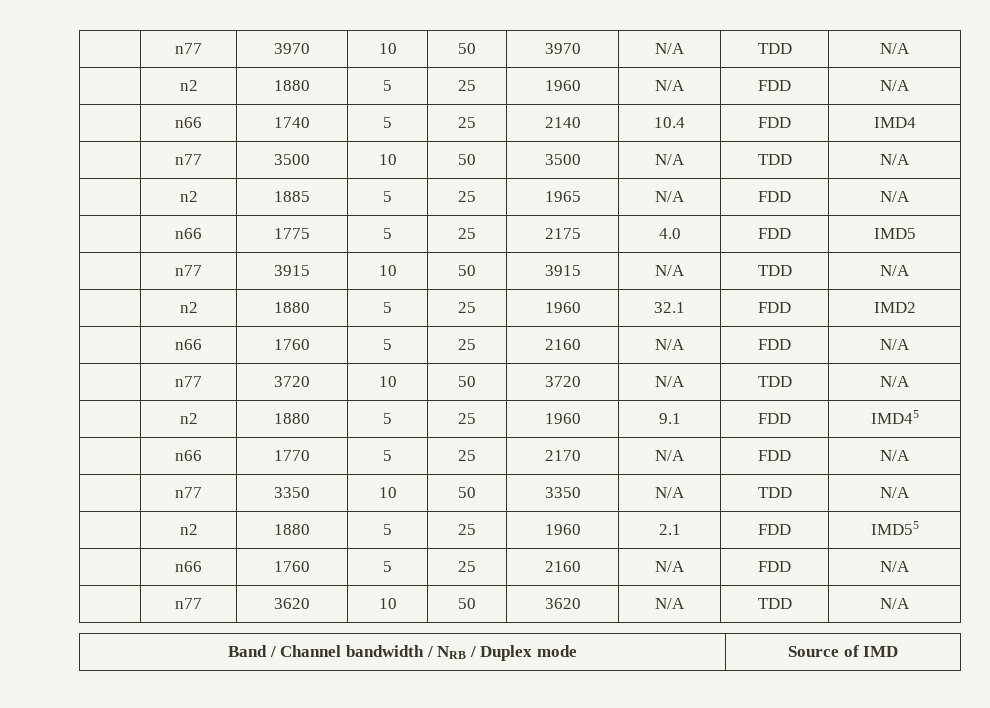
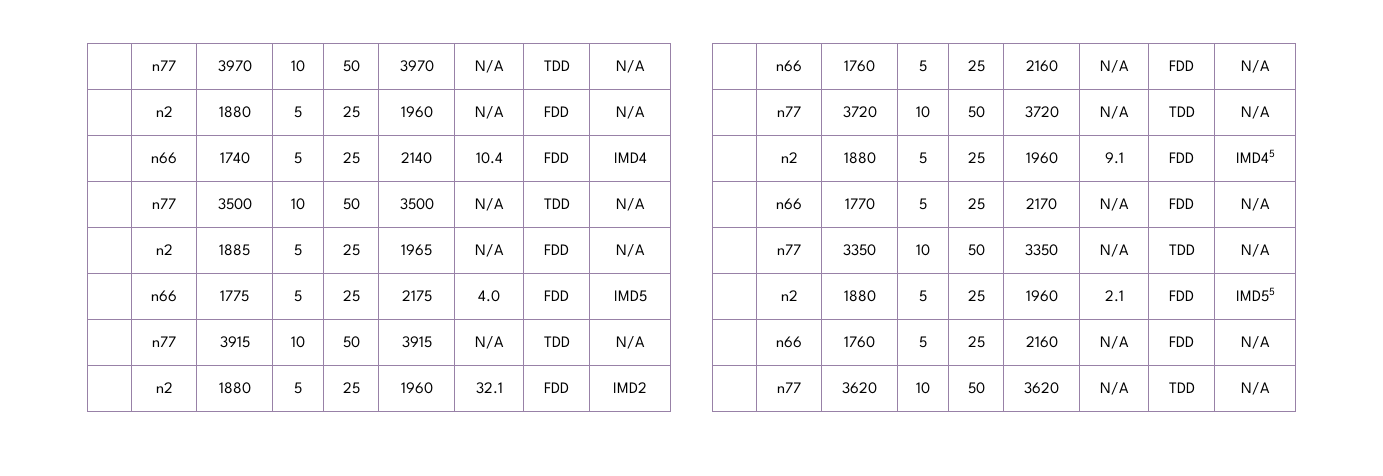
[228,645,577,661] [787,645,899,657] // Band / Channel bandwidth / NRB / Duplex mode | Source of IMD -> (1270, 388) none

